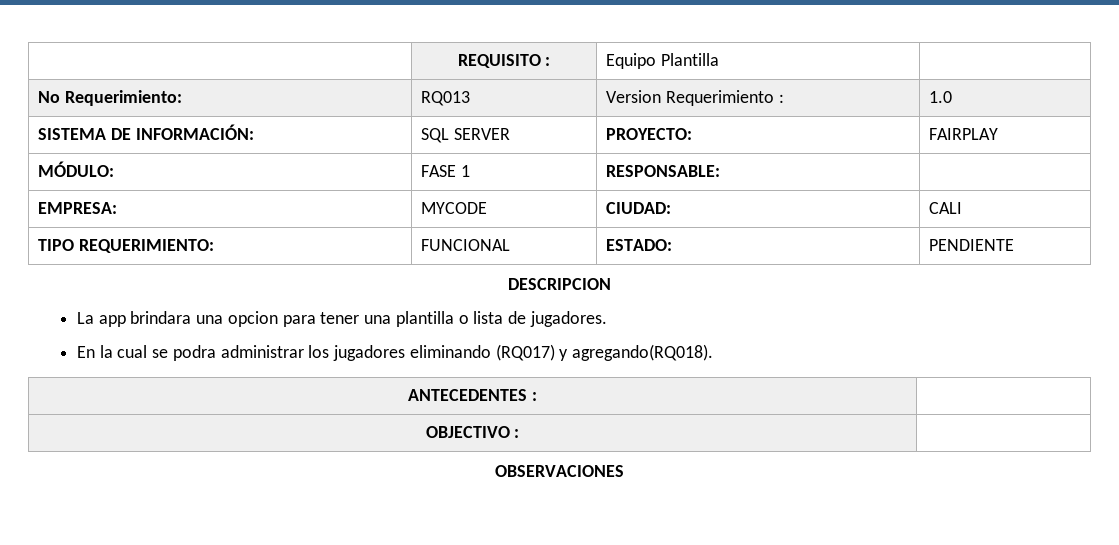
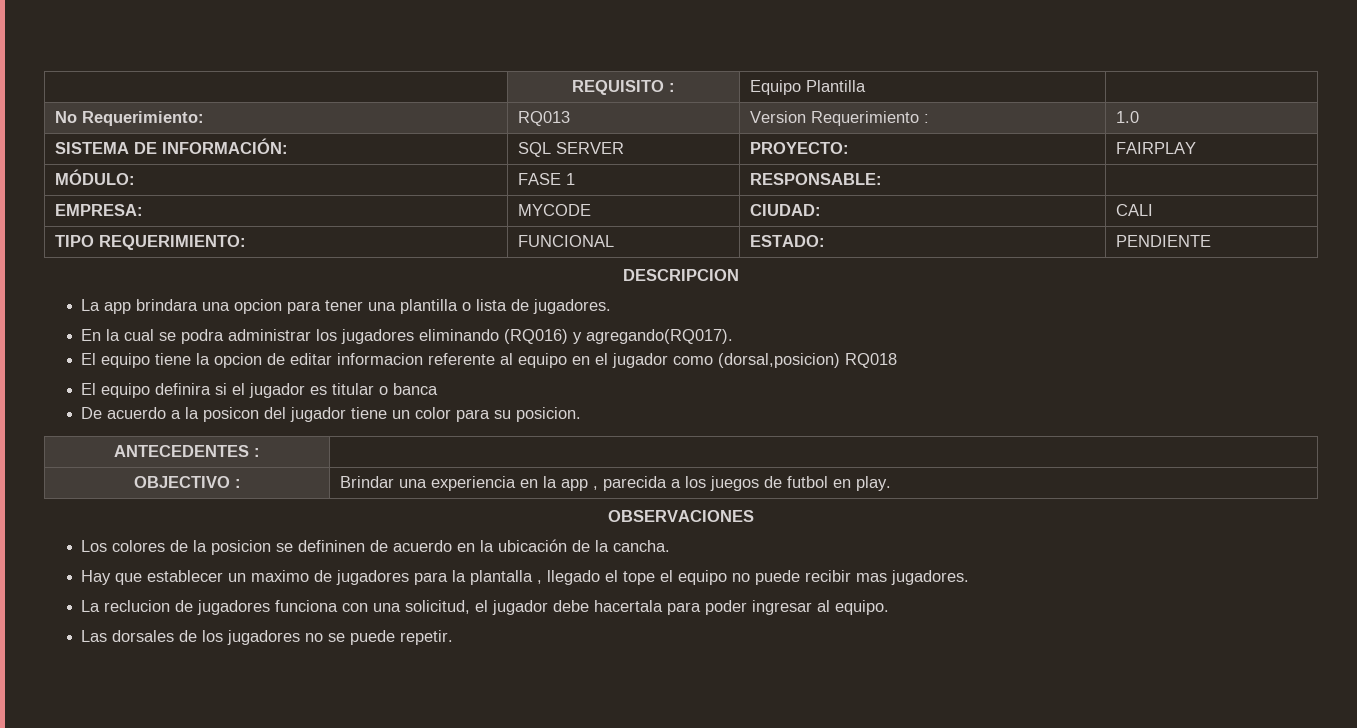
[495,344,713,361] [408,389,537,401] [425,426,520,438] [495,465,624,477] (RQ017) y agregando(RQ018). // ANTECEDENTES : | // OBJECTIVO : | // OBSERVACIONES -> [504,329,734,344] [81,353,898,368] [81,383,439,398] [81,407,582,422] [114,445,260,457] [133,476,241,488] [339,476,891,491] [608,510,754,522] [81,539,671,555] [81,570,970,585] [81,600,890,615] [81,630,454,645] (RQ016) y agregando(RQ017). // El equipo tiene la opcion de editar informacion referente al equipo en el jugador como (dorsal,posicion) RQ018 // El equipo definira si el jugador es titular o banca // De acuerdo a la posicon del jugador tiene un color para su posicion. // ANTECEDENTES : | // OBJECTIVO : | Brindar una experiencia en la app , parecida a los juegos de futbol en play. // OBSERVACIONES // Los colores de la posicion se defininen de acuerdo en la ubicación de la cancha. // Hay que establecer un maximo de jugadores para la plantalla , llegado el tope el equipo no puede recibir mas jugadores. // La reclucion de jugadores funciona con una solicitud, el jugador debe hacertala para poder ingresar al equipo. // Las dorsales de los jugadores no se puede repetir.

